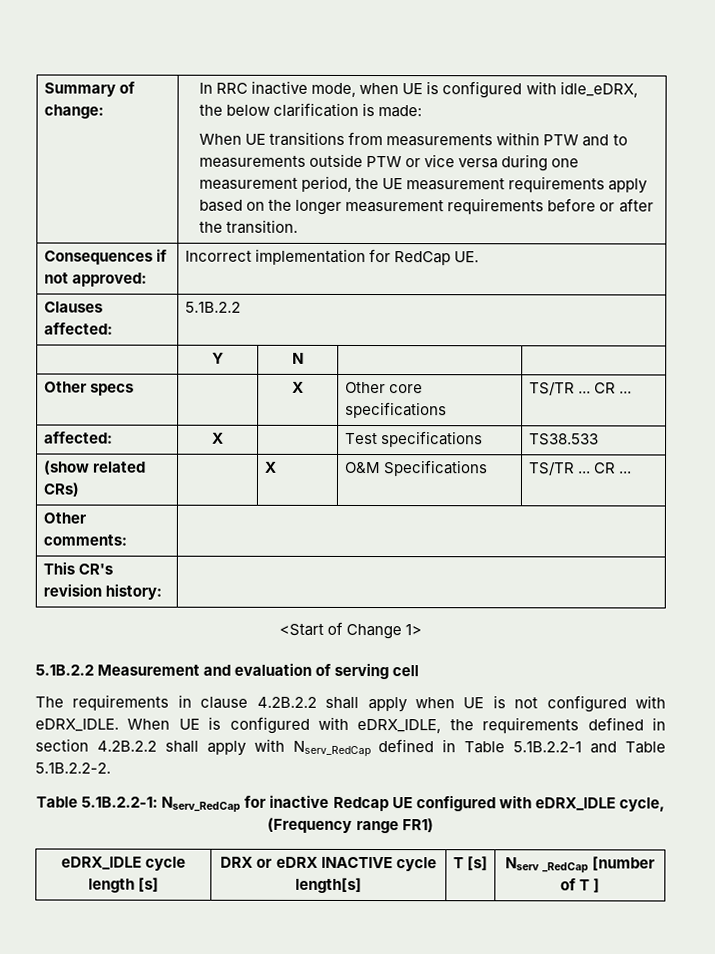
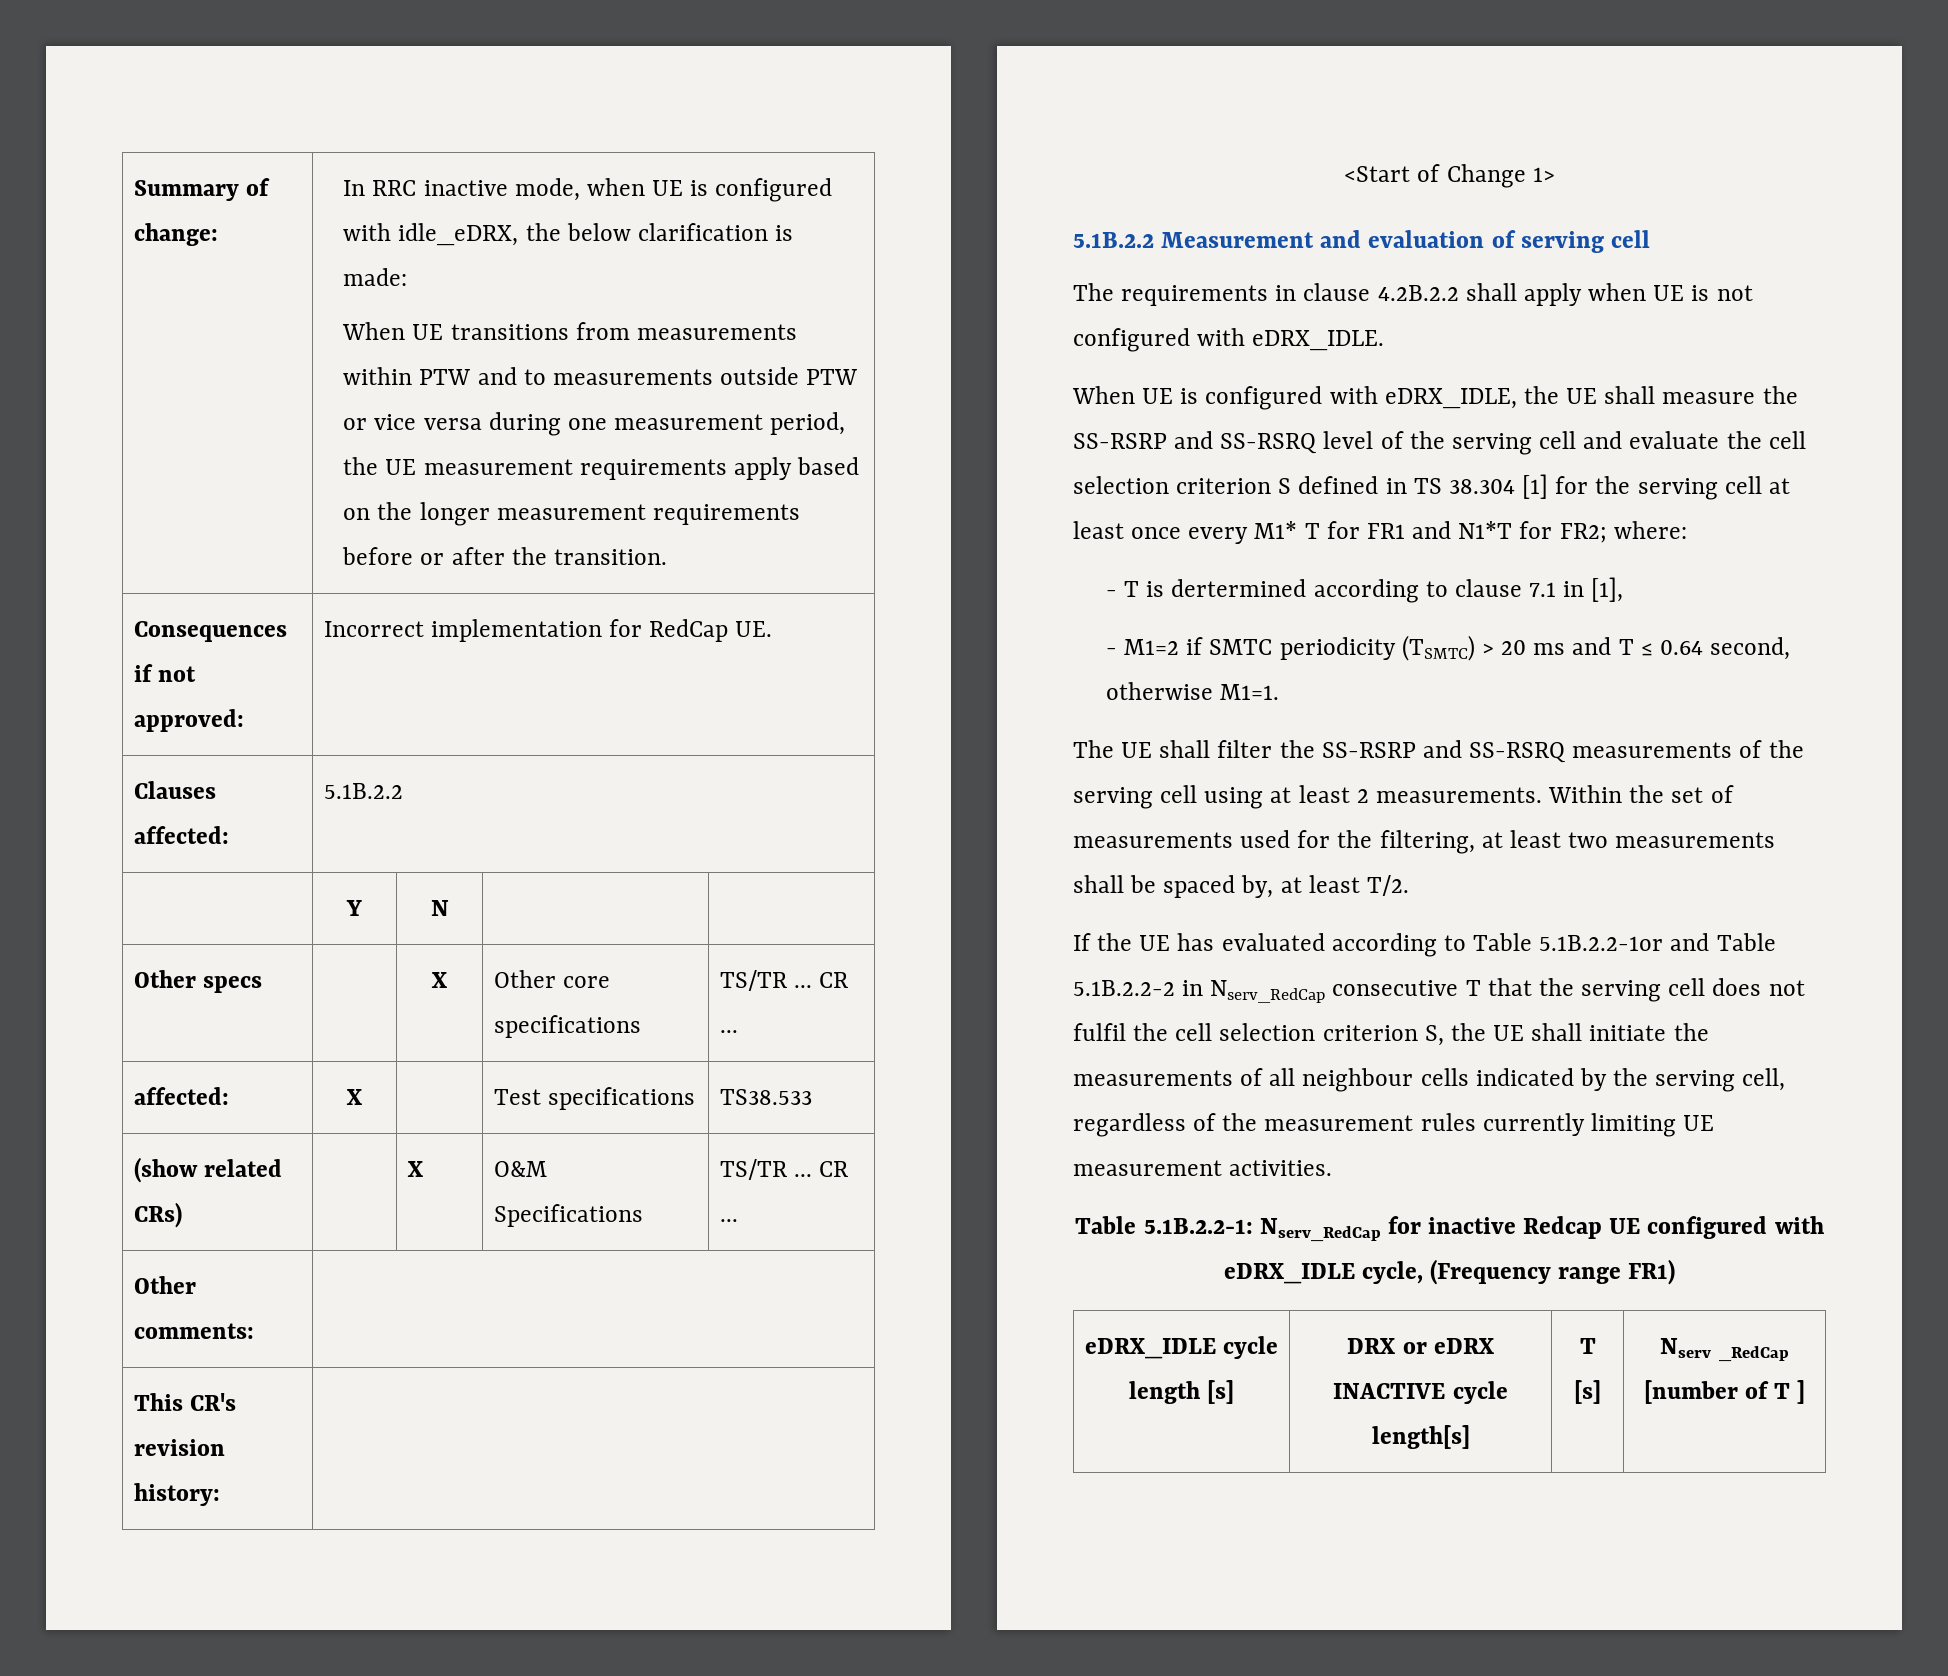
(119, 725) none -> (1385, 340) //
[482,717,666,734] [35,738,666,758] [35,762,111,774] requirements defined in section 4.2B.2.2 shall apply with Nserv_RedCap defined in Table 5.1B.2.2-1 and Table 5.1B.2.2-2. -> [1566,386,1798,404] [1073,431,1806,455] [1073,474,1790,500] [1073,521,1687,544] [1105,577,1624,603] [1105,635,1790,661] [1105,682,1280,700] [1073,740,1804,763] [1073,785,1734,809] [1073,830,1776,854] [1073,875,1409,898] [1073,933,1776,957] [1073,978,1805,1003] [1073,1023,1709,1046] [1073,1068,1786,1092] [1073,1113,1715,1137] [1073,1160,1333,1176] UE shall measure the SS-RSRP and SS-RSRQ level of the serving cell and evaluate the cell selection criterion S defined in TS 38.304 [1] for the serving cell at least once every M1* T for FR1 and N1*T for FR2; where: // - T is dertermined according to clause 7.1 in [1], // - M1=2 if SMTC periodicity (TSMTC) > 20 ms and T ≤ 0.64 second, otherwise M1=1. // The UE shall filter the SS-RSRP and SS-RSRQ measurements of the serving cell using at least 2 measurements. Within the set of measurements used for the filtering, at least two measurements shall be spaced by, at least T/2. // If the UE has evaluated according to Table 5.1B.2.2-1or and Table 5.1B.2.2-2 in Nserv_RedCap consecutive T that the serving cell does not fulfil the cell selection criterion S, the UE shall initiate the measurements of all neighbour cells indicated by the serving cell, regardless of the measurement rules currently limiting UE measurement activities.

